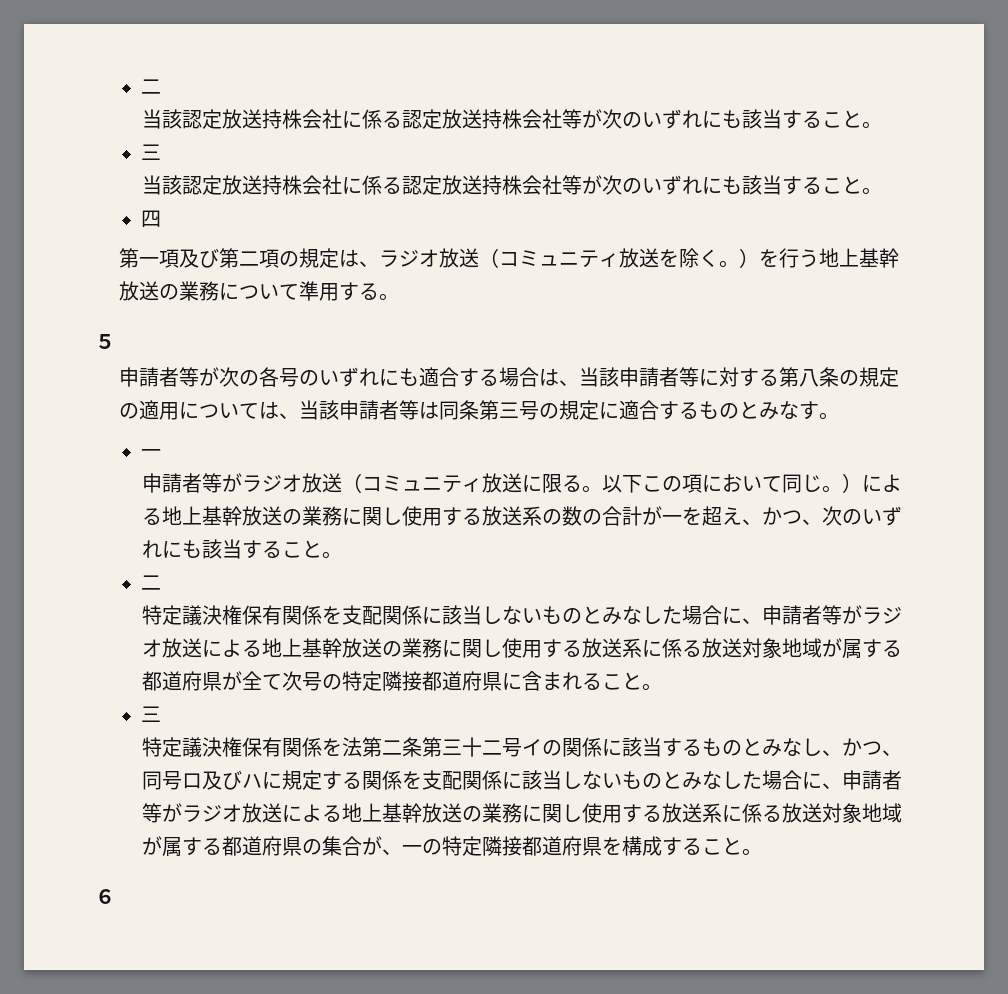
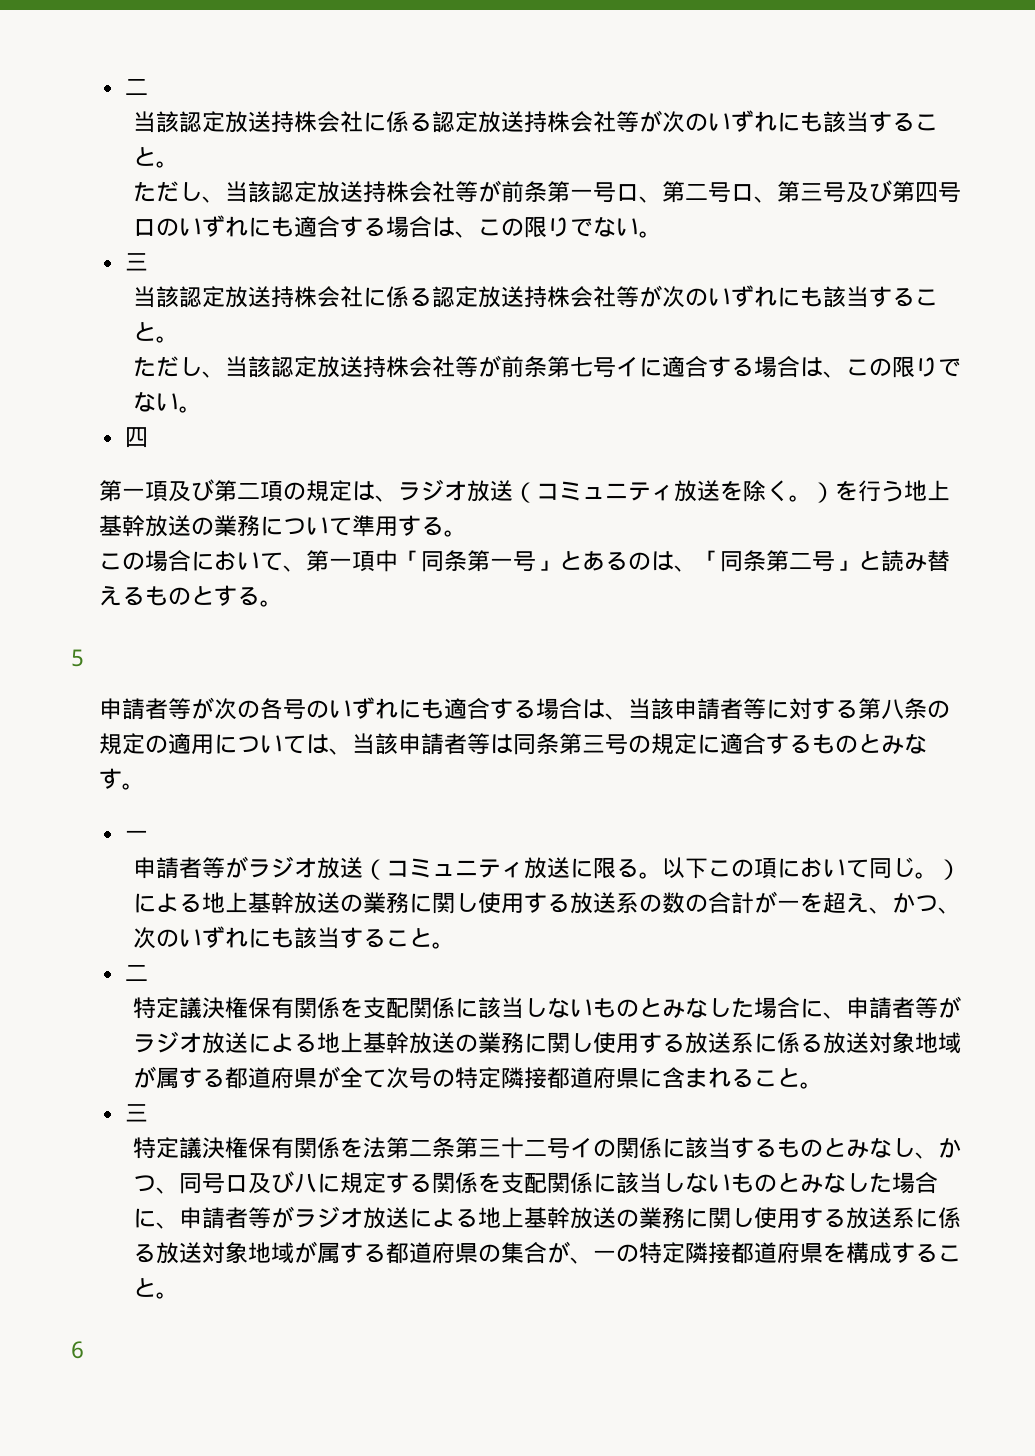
(883, 125) none -> [132,180,961,203] [132,215,662,238] // ただし、当該認定放送持株会社等が前条第一号ロ、第二号ロ、第三号及び第四号ロのいずれにも適合する場合は、この限りでない。
(883, 191) none -> [132,355,961,378] [132,391,202,413] // ただし、当該認定放送持株会社等が前条第七号イに適合する場合は、この限りでない。
(399, 297) none -> [99,550,951,572] [99,585,284,607] // この場合において、第一項中「同条第一号」とあるのは、「同条第二号」と読み替えるものとする。

